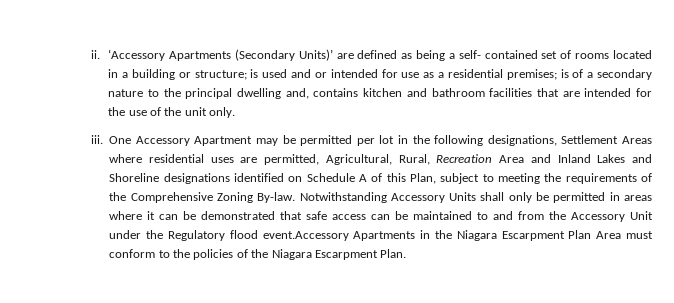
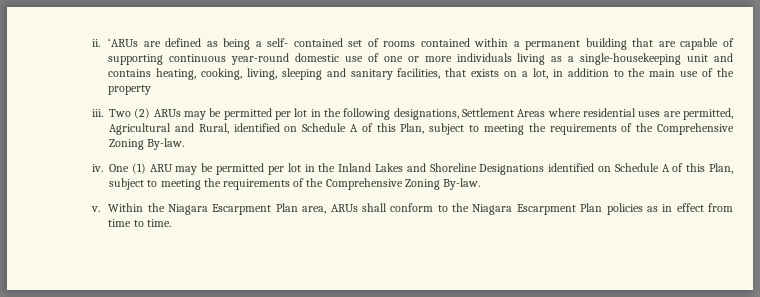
[108,49,333,61] ‘Accessory Apartments (Secondary Units)’ -> [108,38,139,47] ‘ARUs
[612,50,652,59] [108,69,652,80] [108,88,653,99] [108,107,126,116] located in a building or structure; is used and or intended for use as a residential premises; is of a secondary nature to the principal dwelling and, contains kitchen and bathroom facilities that are intended for the -> [420,38,734,50] [108,53,733,65] [108,68,676,80] contained within a permanent building that are capable of supporting continuous year-round domestic use of one or more individuals living as a single-housekeeping unit and contains heating, cooking, living, sleeping and sanitary facilities, that exists on a lot, in addition to the main
[184,107,236,118] unit only. -> [108,85,152,95] property
[109,136,253,146] One Accessory Apartment -> [109,108,181,119] Two (2) ARUs
[325,154,652,165] [109,173,230,184] Agricultural, Rural, Recreation Area and Inland Lakes and Shoreline designations -> [109,123,229,135] Agricultural and Rural,
[299,192,652,203] [109,211,654,222] [109,230,653,241] [109,249,407,260] Notwithstanding Accessory Units shall only be permitted in areas where it can be demonstrated that safe access can be maintained to and from the Accessory Unit under the Regulatory flood event.Accessory Apartments in the Niagara Escarpment Plan Area must conform to the policies of the Niagara Escarpment Plan. -> [92,163,734,175] [109,178,481,190] [91,203,734,215] [108,219,171,227] // iv. One (1) ARU may be permitted per lot in the Inland Lakes and Shoreline Designations identified on Schedule A of this Plan, subject to meeting the requirements of the Comprehensive Zoning By-law. // v. Within the Niagara Escarpment Plan area, ARUs shall conform to the Niagara Escarpment Plan policies as in effect from time to time.

